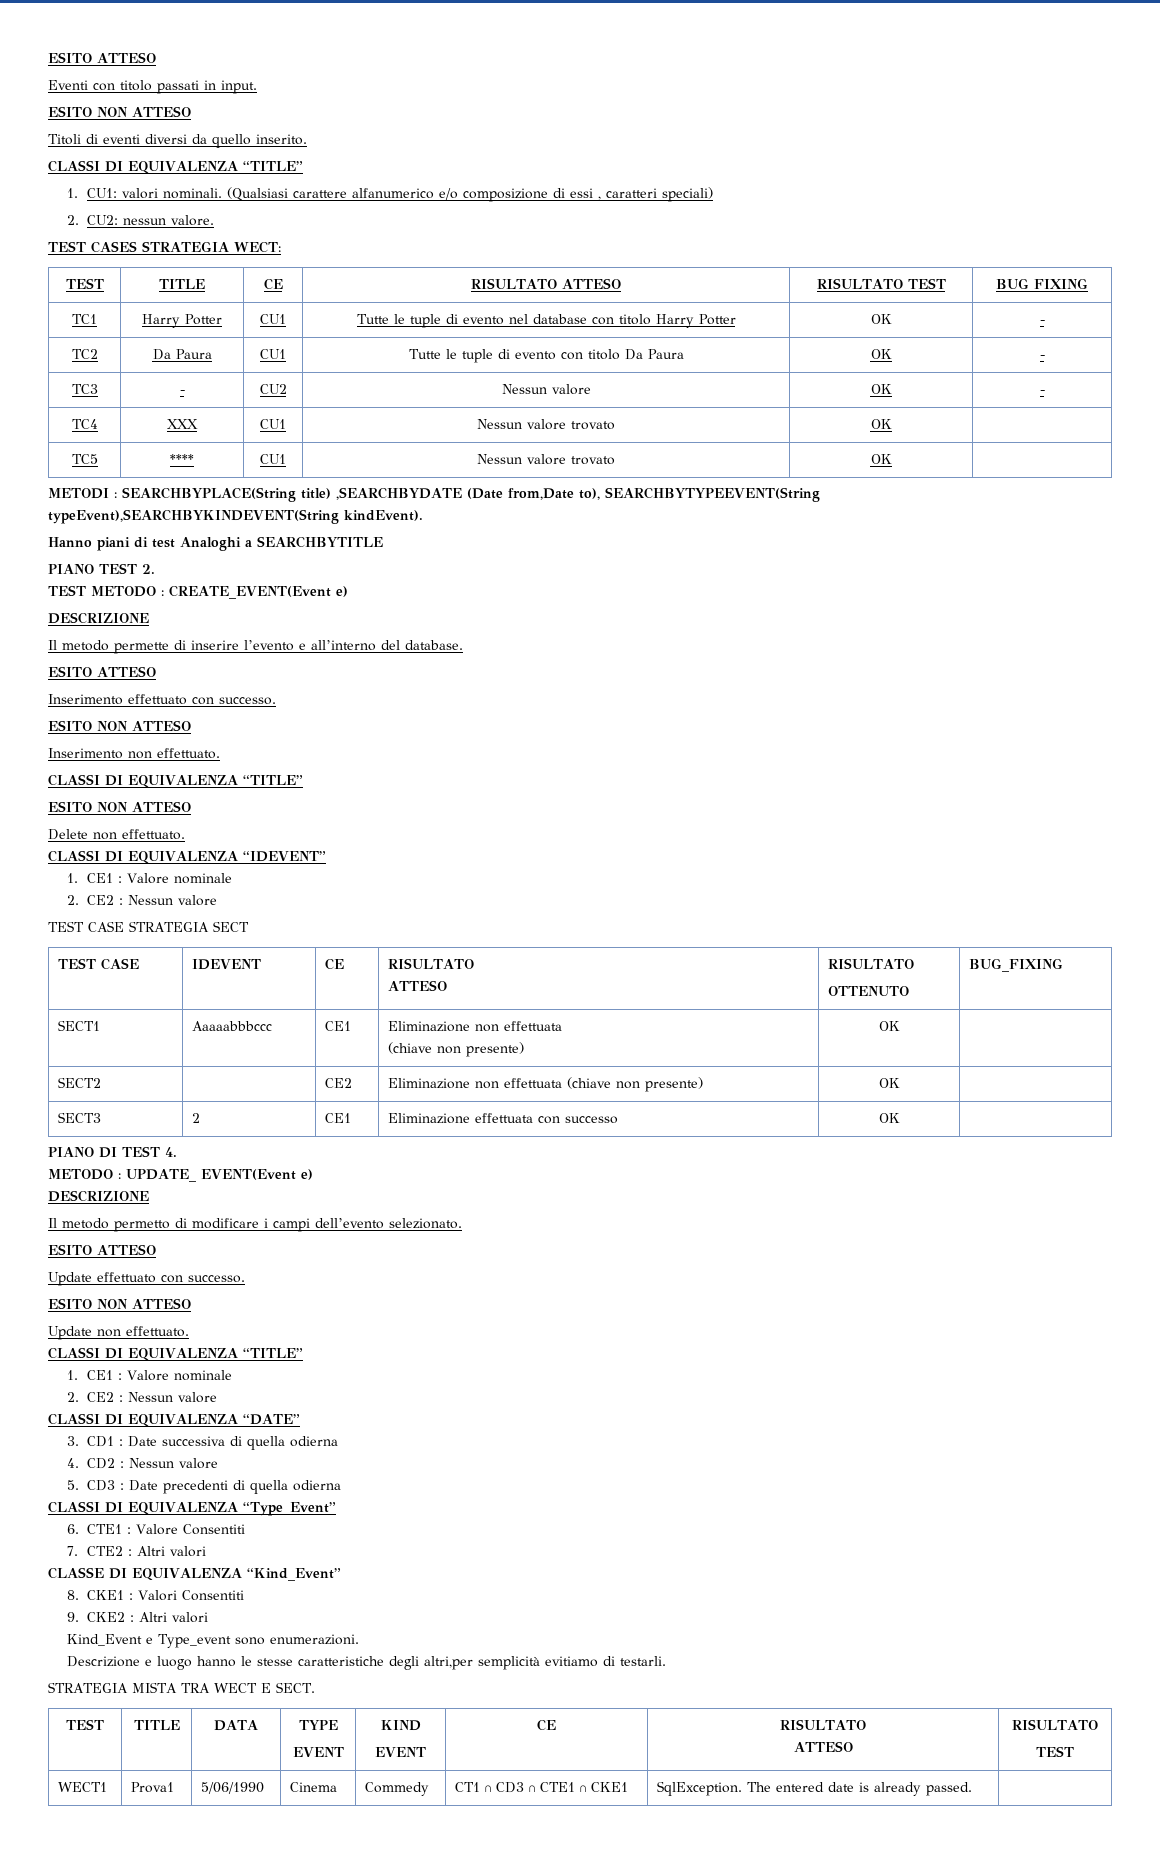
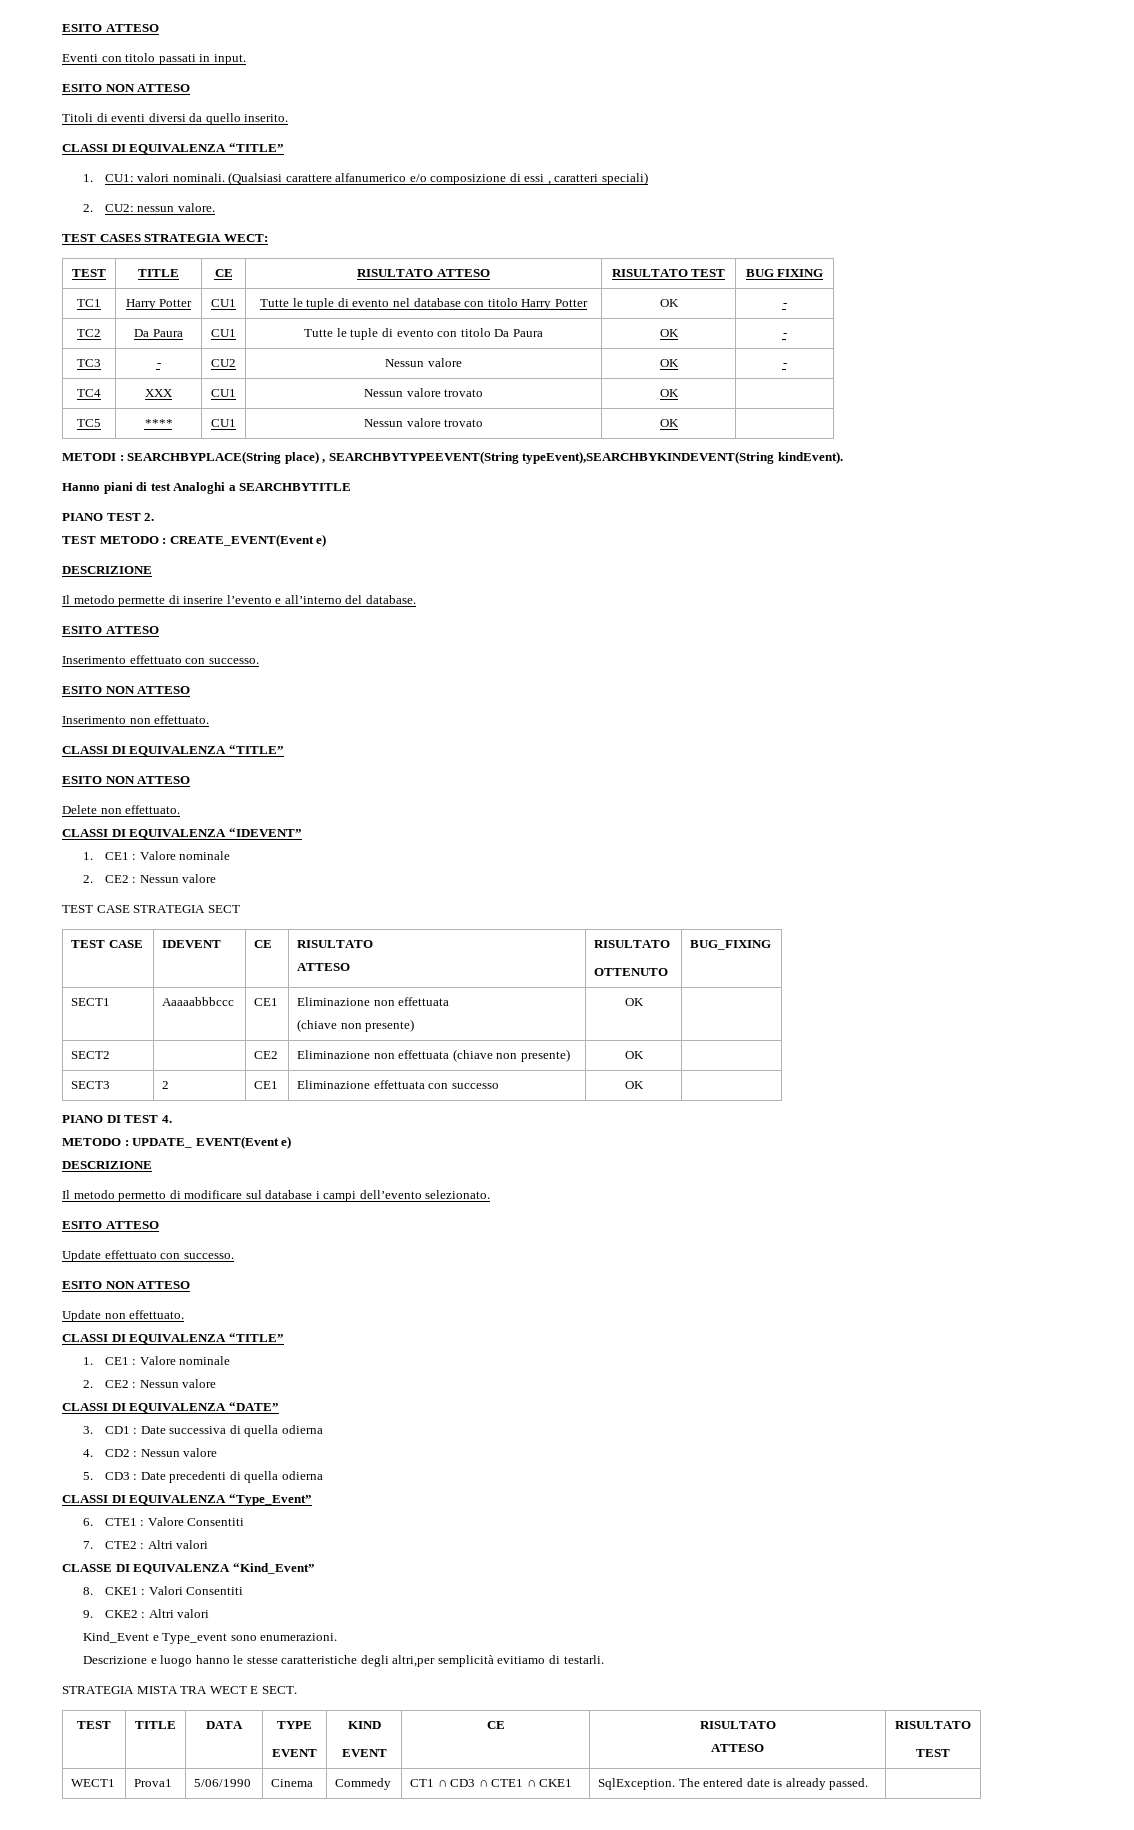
[301,487,600,500] title) ,SEARCHBYDATE (Date from,Date to), -> [284,451,326,464] place) ,
(259, 1223) none -> [245,1190,313,1199] sul database

